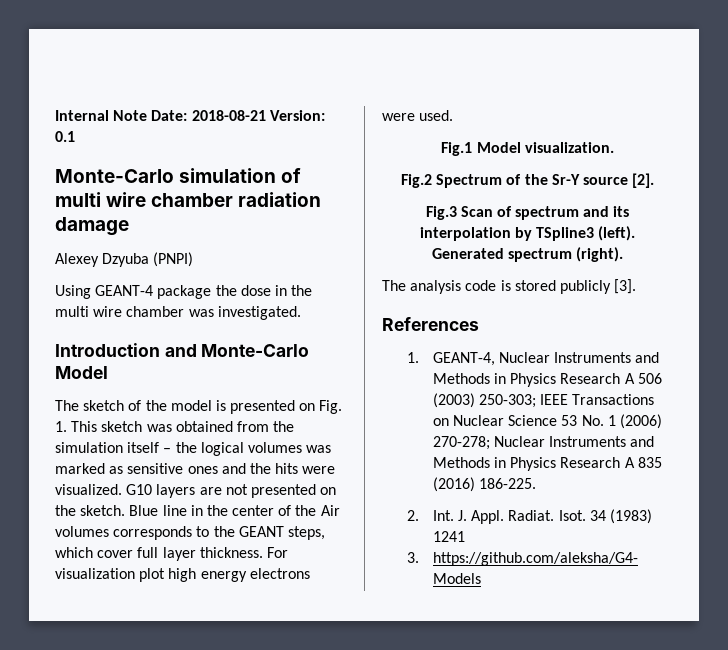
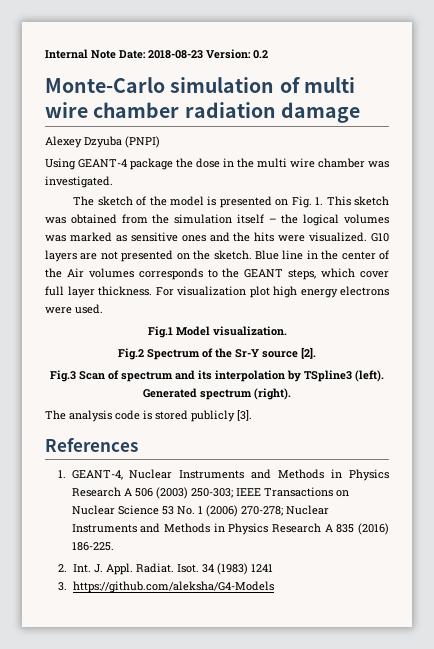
[191,110,325,121] [55,131,75,142] 2018-08-21 Version: 0.1 -> [148,49,268,59] 2018-08-23 Version: 0.2
[55,343,310,357] [55,366,108,379] // Introduction and Monte-Carlo Model -> (113, 182) none

